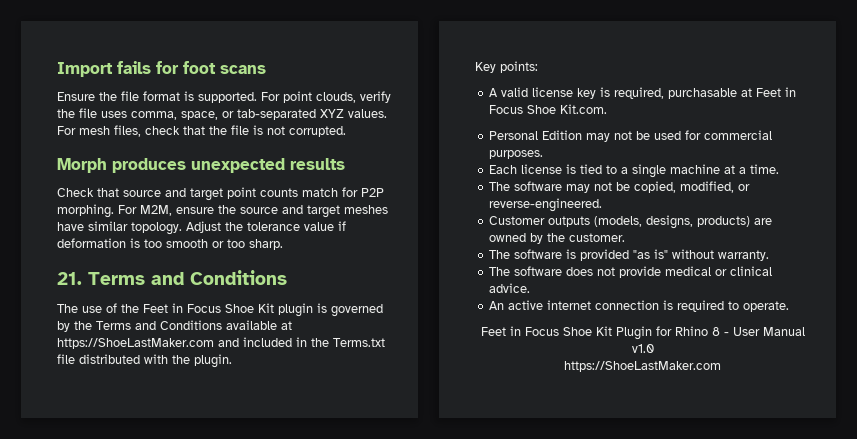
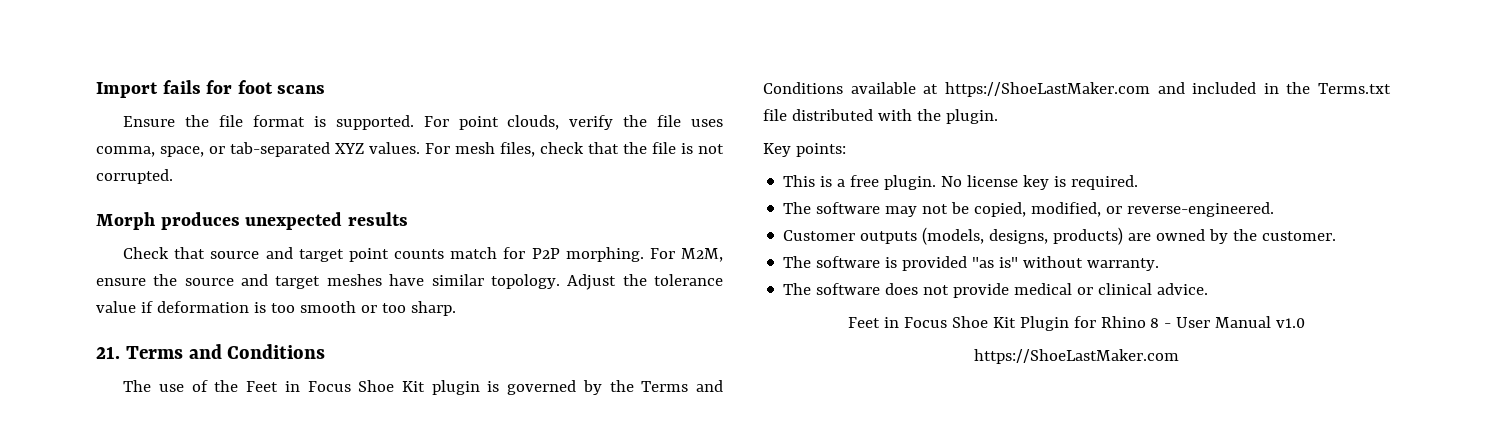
[489,87,797,99] [489,104,608,114] [489,130,773,142] [489,150,544,159] [489,164,780,178] A valid license key is required, purchasable at Feet in Focus Shoe Kit.com. // Personal Edition may not be used for commercial purposes. // Each license is tied to a single machine at a time. -> [783,175,1139,190] This is a free plugin. No license key is required.
[489,300,790,312] // An active internet connection is required to operate. -> (1209, 289) none

